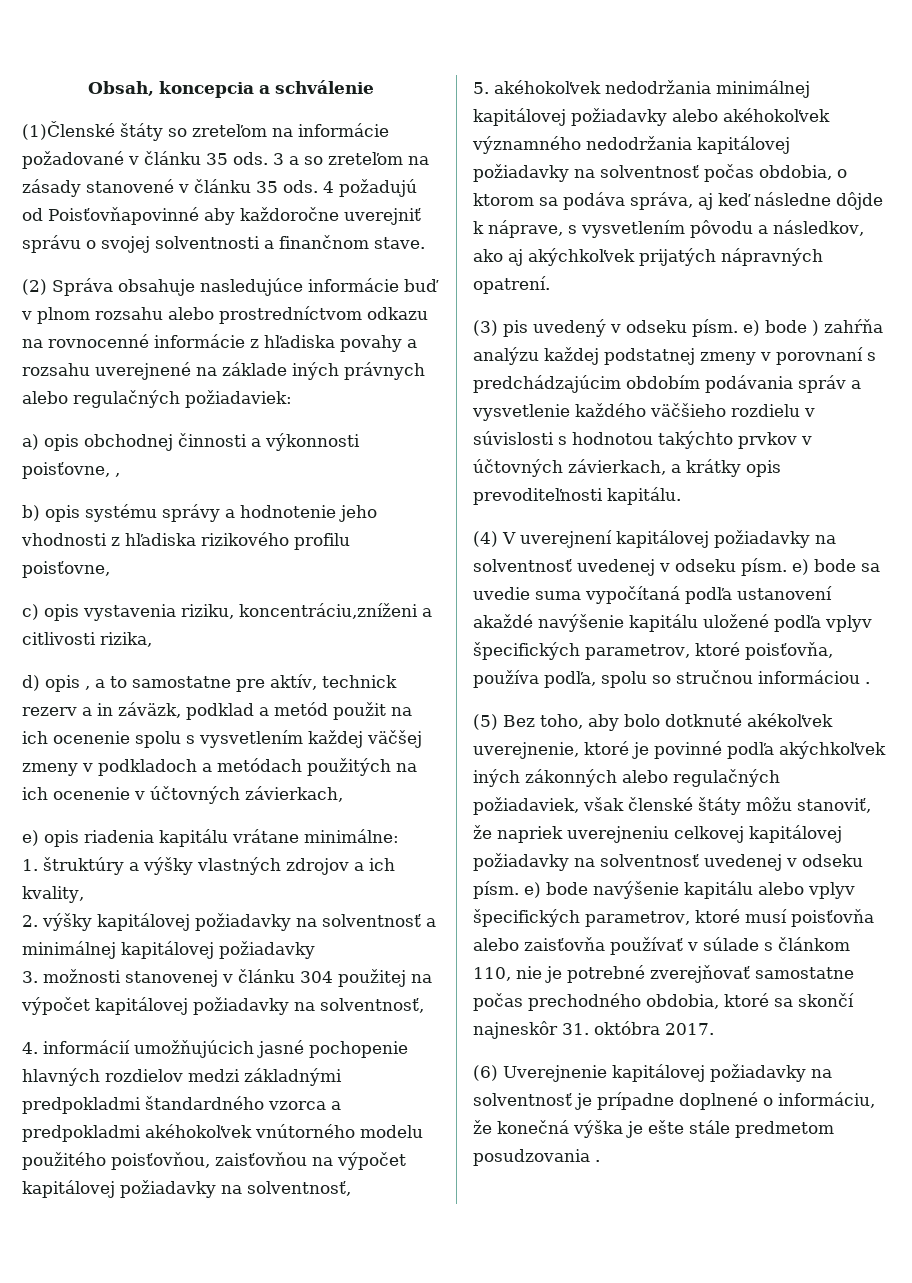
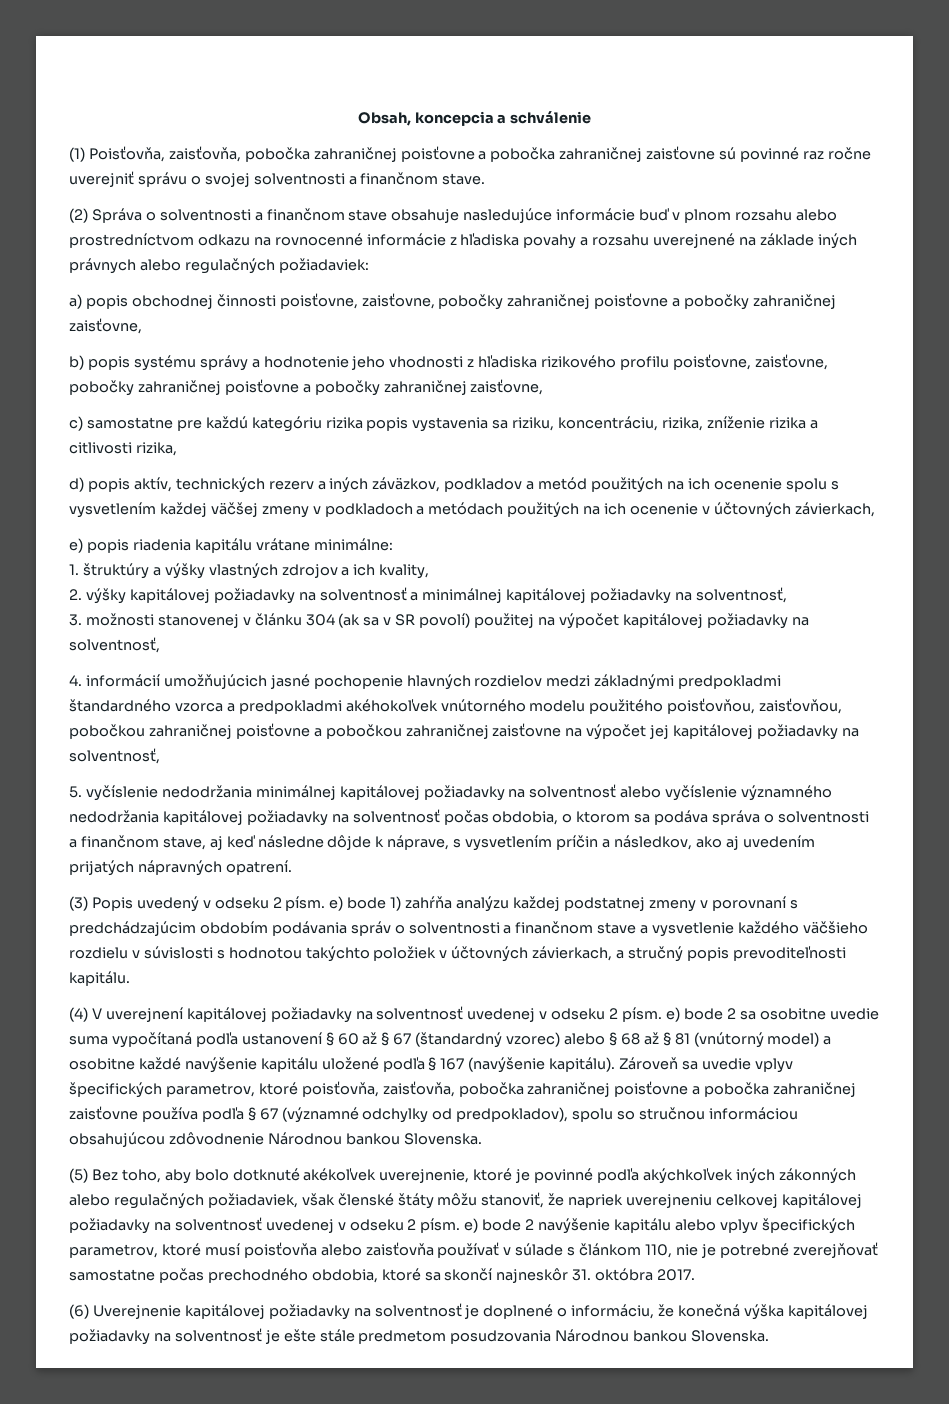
[22,121,389,141] [22,151,429,169] [22,179,417,197] [22,207,339,225] (1)Členské štáty so zreteľom na informácie požadované v článku 35 ods. 3 a so zreteľom na zásady stanovené v článku 35 ods. 4 požadujú od Poisťovňapovinné aby každoročne -> [69,146,871,162] (1) Poisťovňa, zaisťovňa, pobočka zahraničnej poisťovne a pobočka zahraničnej zaisťovne sú povinné raz ročne
(113, 287) none -> [145,208,388,221] o solventnosti a finančnom stave
[44,434,79,451] opis -> [85,295,128,309] popis
[251,433,360,451] [22,462,120,479] a výkonnosti poisťovne, , -> [279,293,837,310] [69,318,142,334] poisťovne, zaisťovne, pobočky zahraničnej poisťovne a pobočky zahraničnej zaisťovne,
[45,505,80,522] opis -> [87,356,130,370] popis
[22,603,432,621] [22,632,152,647] [22,674,397,692] [22,702,254,720] // c) opis vystavenia riziku, koncentráciu,zníženi a citlivosti rizika, // d) opis , a to samostatne pre aktív, technick rezerv a in záväzk, podklad -> [754,354,828,370] [69,379,544,396] [69,416,818,432] [69,442,177,456] [69,477,523,493] zaisťovne, pobočky zahraničnej poisťovne a pobočky zahraničnej zaisťovne, // c) samostatne pre každú kategóriu rizika popis vystavenia sa riziku, koncentráciu, rizika, zníženie rizika a citlivosti rizika, // d) popis aktív, technických rezerv a iných záväzkov, podkladov
[333,702,386,720] použit -> [591,477,664,493] použitých
[44,830,79,847] opis -> [86,539,129,553] popis
(315, 950) none -> [675,587,788,603] na solventnosť,
(333, 977) none -> [338,613,471,628] (ak sa v SR povolí)
[215,1152,406,1170] zaisťovňou na výpočet -> [759,698,843,714] [69,723,670,740] zaisťovňou, pobočkou zahraničnej poisťovne a pobočkou zahraničnej zaisťovne na výpočet jej
[494,80,601,94] akéhokoľvek -> [85,785,158,801] vyčíslenie
[672,108,830,122] alebo akéhokoľvek -> [508,784,738,801] na solventnosť alebo vyčíslenie
[630,192,693,210] správa, -> [712,810,869,825] [69,835,206,850] správa o solventnosti a finančnom stave,
[690,220,753,238] pôvodu -> [556,835,599,850] príčin
[528,248,635,266] akýchkoľvek -> [742,835,815,848] uvedením
[503,320,528,337] pis -> [91,897,133,911] Popis
[692,319,819,337] písm. e) bode ) -> [272,896,402,911] 2 písm. e) bode 1)
(846, 384) none -> [394,921,637,934] o solventnosti a finančnom stave
[738,432,797,449] prvkov -> [373,946,437,961] položiek
[686,459,781,477] krátky opis -> [628,946,729,962] stručný popis
[741,558,880,576] písm. e) bode sa -> [609,1007,826,1022] 2 písm. e) bode 2 sa osobitne
[473,614,821,632] akaždé navýšenie kapitálu uložené podľa -> [325,1032,832,1048] [69,1057,751,1073] § 60 až § 67 (štandardný vzorec) alebo § 68 až § 81 (vnútorný model) a osobitne každé navýšenie kapitálu uložené podľa § 167 (navýšenie kapitálu). Zároveň sa uvedie
[473,670,870,688] používa podľa, spolu so stručnou informáciou . -> [382,1081,857,1097] [69,1106,798,1123] [69,1132,482,1147] zaisťovňa, pobočka zahraničnej poisťovne a pobočka zahraničnej zaisťovne používa podľa § 67 (významné odchylky od predpokladov), spolu so stručnou informáciou obsahujúcou zdôvodnenie Národnou bankou Slovenska.
[473,881,588,899] písm. e) bode -> [407,1218,535,1233] 2 písm. e) bode 2
[597,1092,674,1110] prípadne -> (480, 1312) none
(623, 1129) none -> [787,1304,868,1319] [69,1328,262,1345] kapitálovej požiadavky na solventnosť
[595,1160,600,1162] . -> [555,1329,770,1342] Národnou bankou Slovenska.

